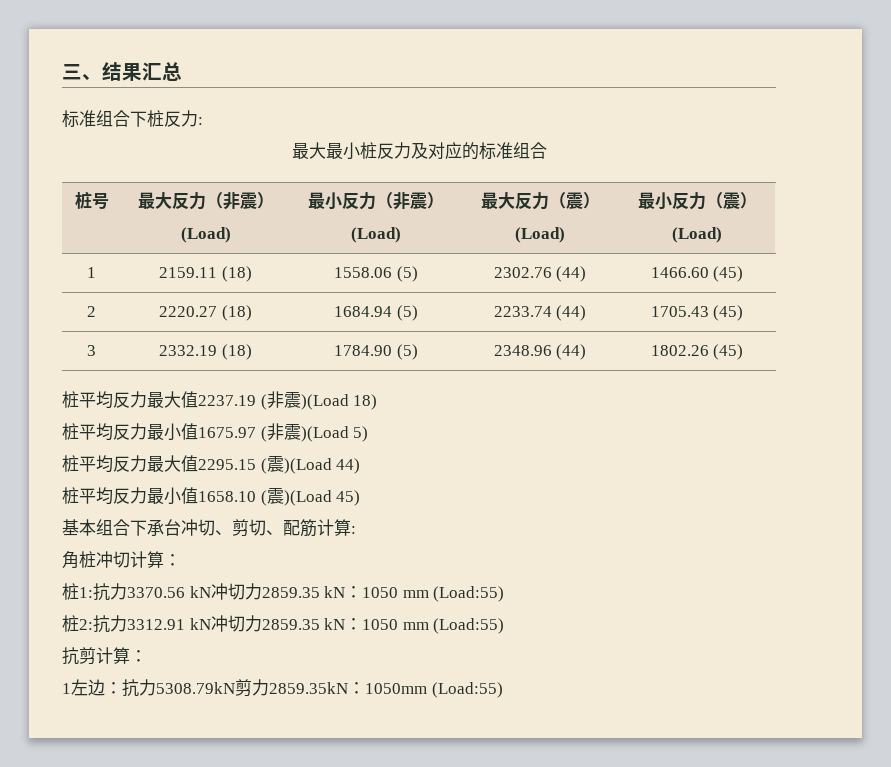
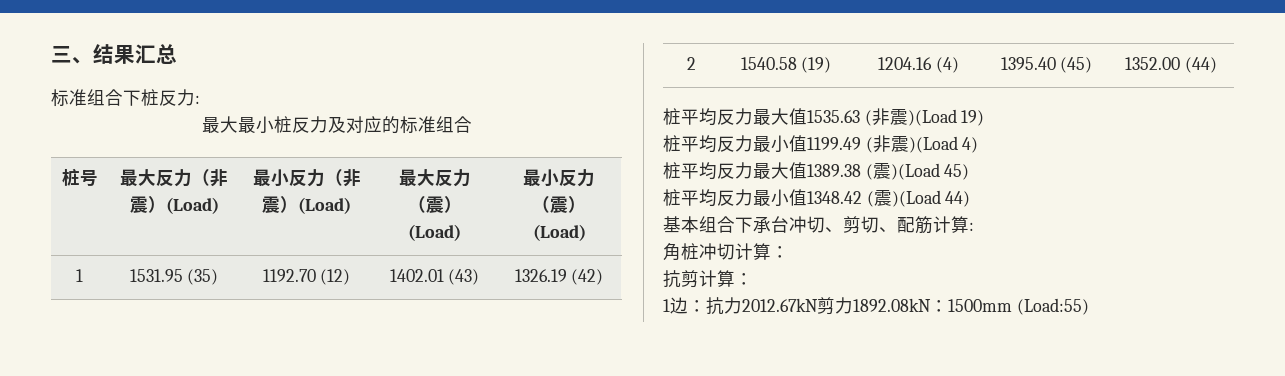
[159,266,252,282] [334,266,418,282] [493,266,587,282] [650,266,744,282] [87,306,96,317] [159,305,252,321] [334,305,418,321] [493,305,587,321] [650,305,744,321] [87,345,96,356] [159,344,252,360] [334,344,418,360] [493,344,587,360] [650,344,744,360] [62,391,378,410] [62,423,369,442] [62,455,361,474] [62,487,361,506] 2159.11 (18) | 1558.06 (5) | 2302.76 (44) | 1466.60 (45) // 2 | 2220.27 (18) | 1684.94 (5) | 2233.74 (44) | 1705.43 (45) // 3 | 2332.19 (18) | 1784.90 (5) | 2348.96 (44) | 1802.26 (45) // 桩平均反力最大值2237.19 (非震)(Load 18) // 桩平均反力最小值1675.97 (非震)(Load 5) // 桩平均反力最大值2295.15 (震)(Load 44) // 桩平均反力最小值1658.10 (震)(Load 45) -> [129,269,219,285] [262,269,351,285] [389,269,480,285] [514,269,604,285] [687,57,696,70] [740,57,832,73] [878,57,959,73] [1000,57,1093,73] [1125,57,1217,73] [663,108,985,126] [663,135,979,153] [663,162,970,180] [663,189,971,207] 1531.95 (35) | 1192.70 (12) | 1402.01 (43) | 1326.19 (42) // 2 | 1540.58 (19) | 1204.16 (4) | 1395.40 (45) | 1352.00 (44) // 桩平均反力最大值1535.63 (非震)(Load 19) // 桩平均反力最小值1199.49 (非震)(Load 4) // 桩平均反力最大值1389.38 (震)(Load 45) // 桩平均反力最小值1348.42 (震)(Load 44)
[62,583,505,602] [62,615,505,634] // 桩1:抗力3370.56 kN冲切力2859.35 kN：1050 mm (Load:55) // 桩2:抗力3312.91 kN冲切力2859.35 kN：1050 mm (Load:55) -> (789, 252) none
[71,679,88,696] 左 -> (670, 305) none
[156,679,427,697] 5308.79kN剪力2859.35kN：1050mm -> [742,297,1012,315] 2012.67kN剪力1892.08kN：1500mm

